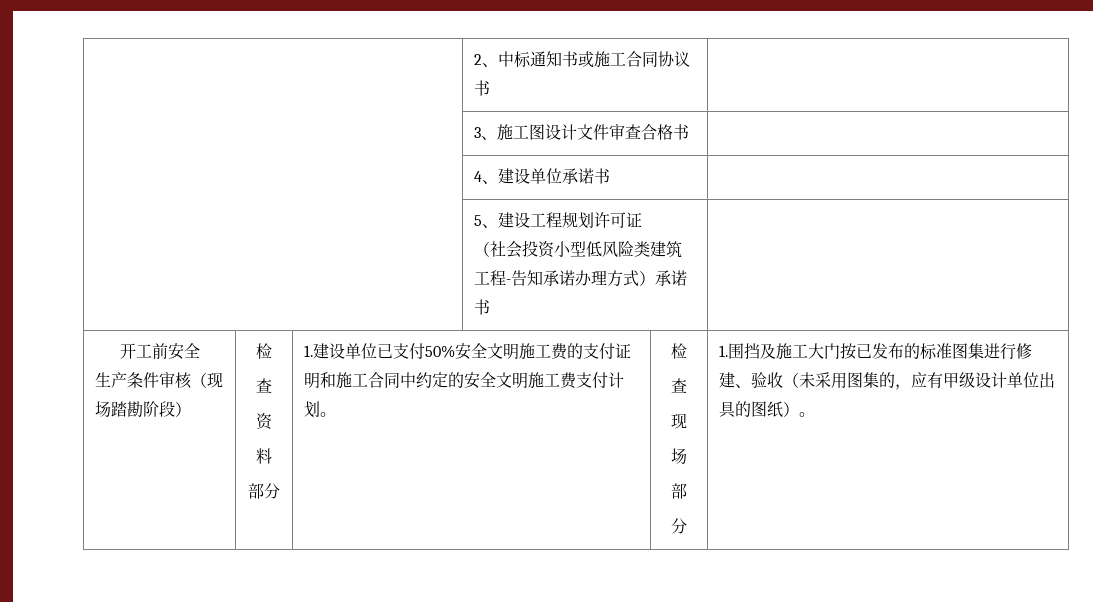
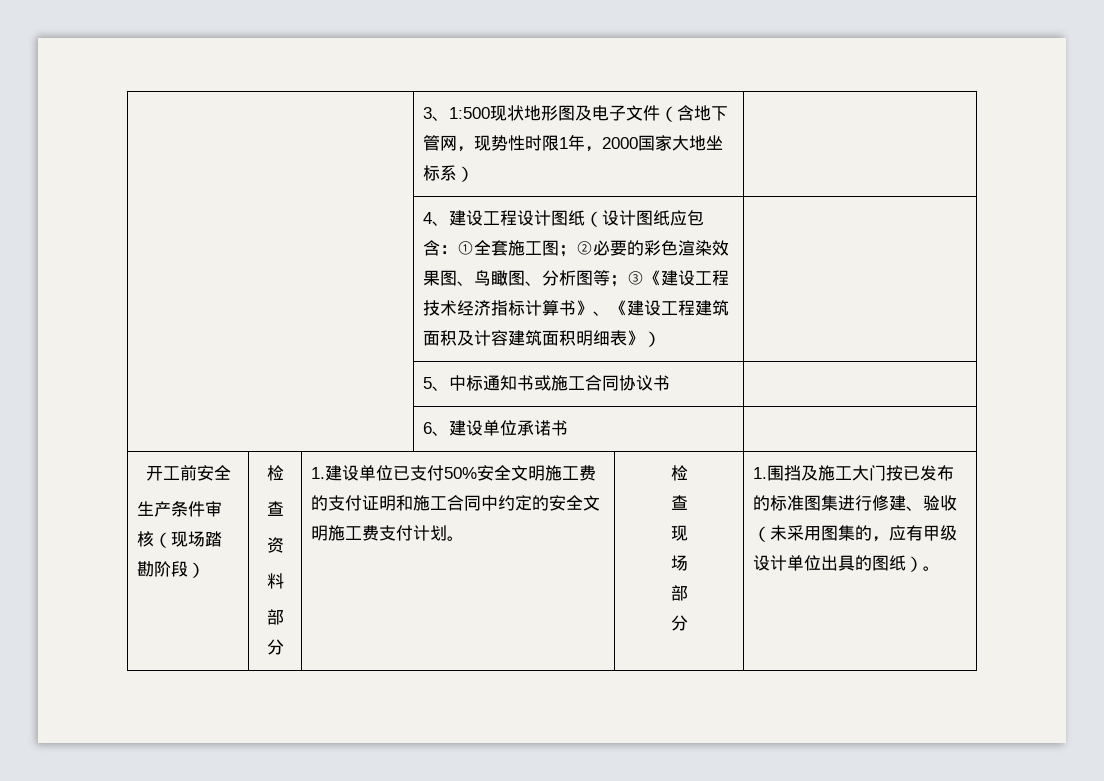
[473,54,482,65] | 2 -> [423,105,729,122] [423,134,724,152] [423,165,475,182] [423,210,705,227] [423,240,730,257] [423,270,730,287] [423,300,730,316] [423,330,662,347] [423,377,433,389] | 3、1:500现状地形图及电子文件（含地下管网，现势性时限1年，2000国家大地坐标系） | // | 4、建设工程设计图纸（设计图纸应包含：①全套施工图；②必要的彩色渲染效果图、鸟瞰图、分析图等；③《建设工程技术经济指标计算书》、《建设工程建筑面积及计容建筑面积明细表》） | // | 5
[473,123,689,141] [473,168,610,184] [473,212,642,229] [473,240,682,258] [473,270,655,287] 3、施工图设计文件审查合格书 | // | 4、建设单位承诺书 | // | 5、建设工程规划许可证 // （社会投资小型低风险类建筑工程-告知承诺办理方式） -> [423,420,518,436] 6、建设单位

